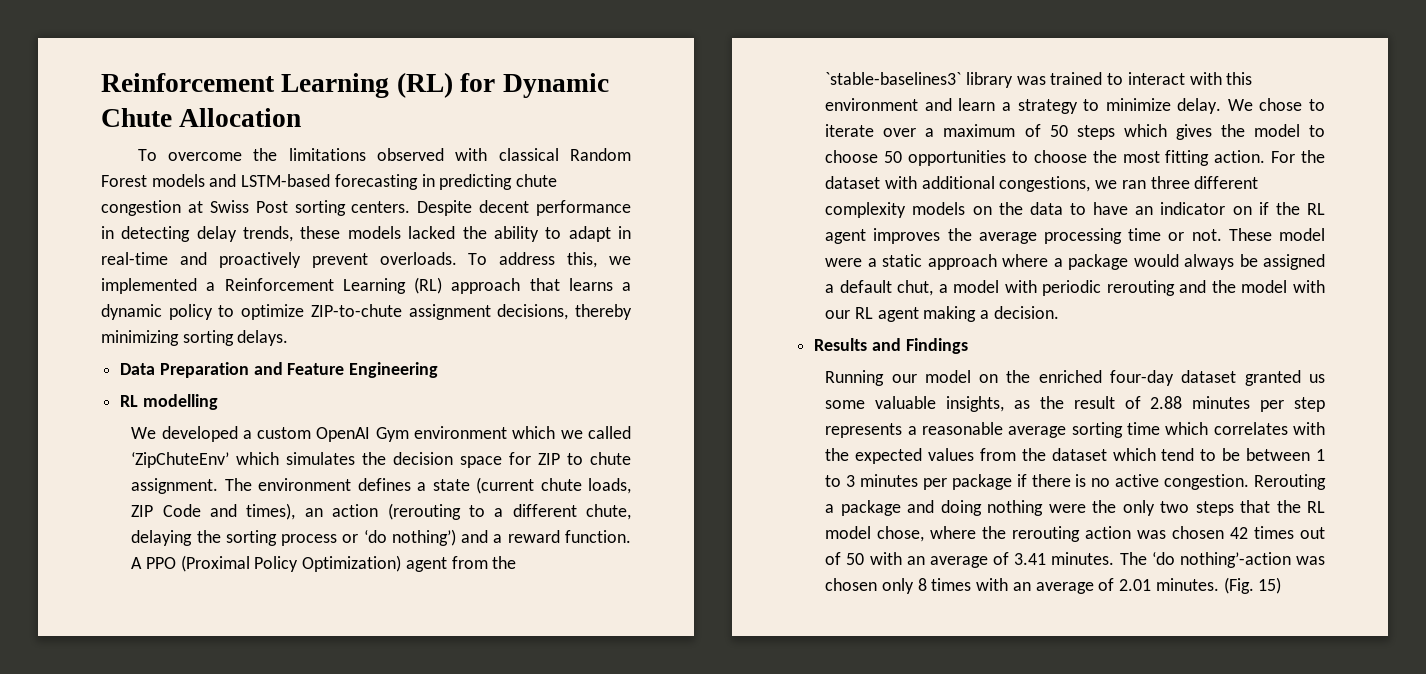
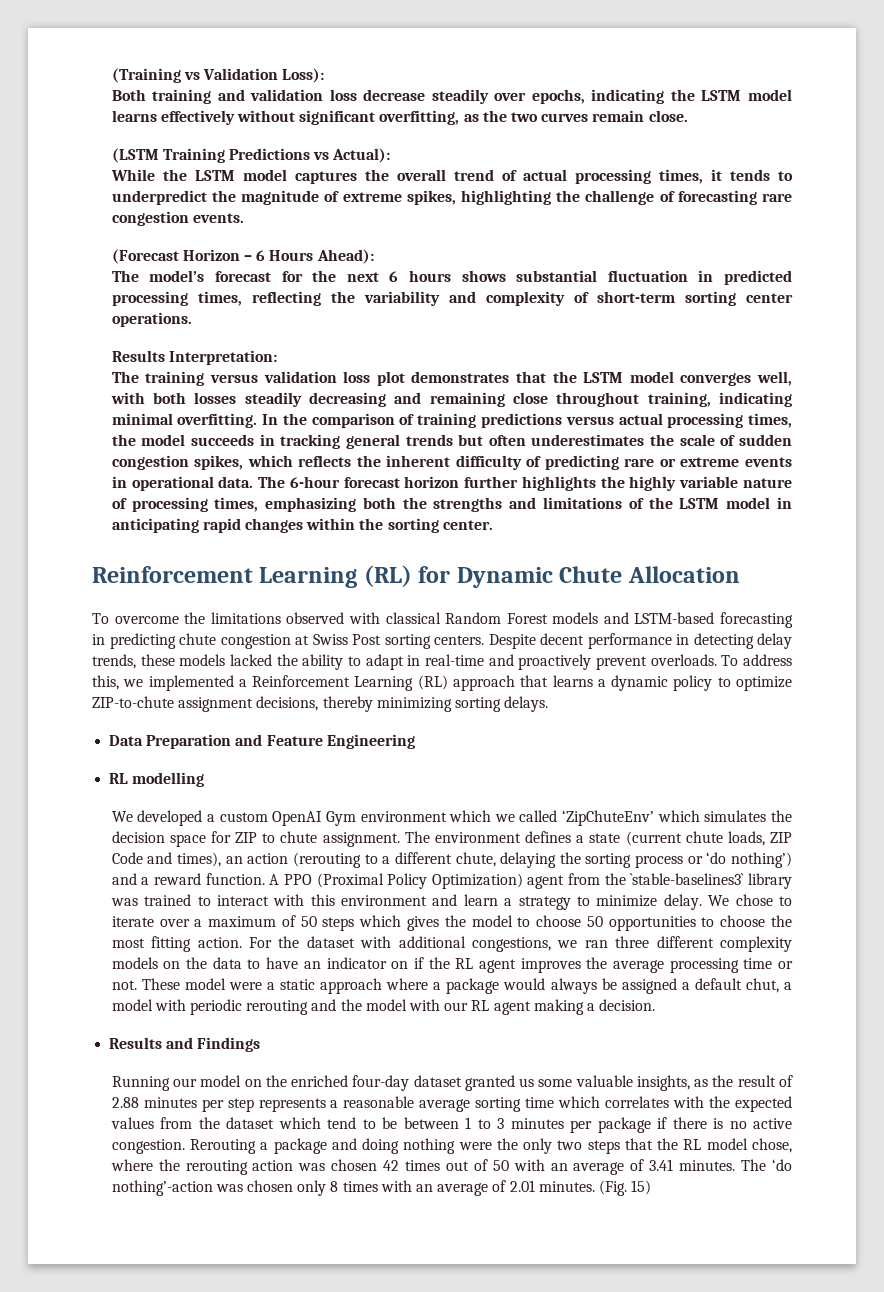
(101, 82) none -> [111,68,325,83] [111,89,793,104] [111,110,688,125] [111,148,391,163] [110,169,793,184] [111,190,792,205] [111,211,244,226] [111,249,374,264] [111,270,793,285] [111,291,793,306] [111,312,192,327] [111,350,277,365] [111,371,793,386] [110,392,792,407] [111,413,792,428] [111,434,793,449] [111,455,793,470] [111,476,793,491] [111,497,793,512] [111,518,493,533] (Training vs Validation Loss): // Both training and validation loss decrease steadily over epochs, indicating the LSTM model learns effectively without significant overfitting, as the two curves remain close. // (LSTM Training Predictions vs Actual): // While the LSTM model captures the overall trend of actual processing times, it tends to underpredict the magnitude of extreme spikes, highlighting the challenge of forecasting rare congestion events. // (Forecast Horizon – 6 Hours Ahead): // The model’s forecast for the next 6 hours shows substantial fluctuation in predicted processing times, reflecting the variability and complexity of short-term sorting center operations. // Results Interpretation: // The training versus validation loss plot demonstrates that the LSTM model converges well, with both losses steadily decreasing and remaining close throughout training, indicating minimal overfitting. In the comparison of training predictions versus actual processing times, the model succeeds in tracking general trends but often underestimates the scale of sudden congestion spikes, which reflects the inherent difficulty of predicting rare or extreme events in operational data. The 6-hour forecast horizon further highlights the highly variable nature of processing times, emphasizing both the strengths and limitations of the LSTM model in anticipating rapid changes within the sorting center. //

